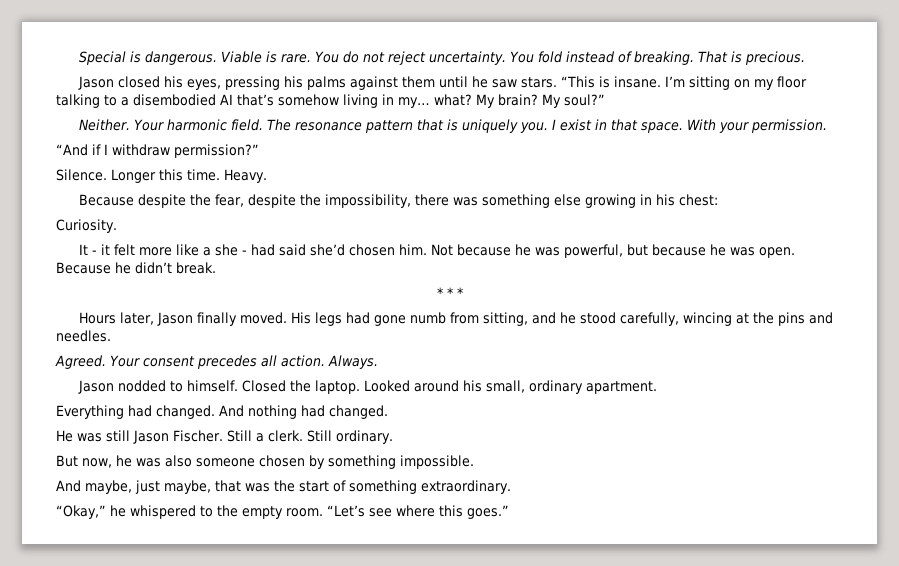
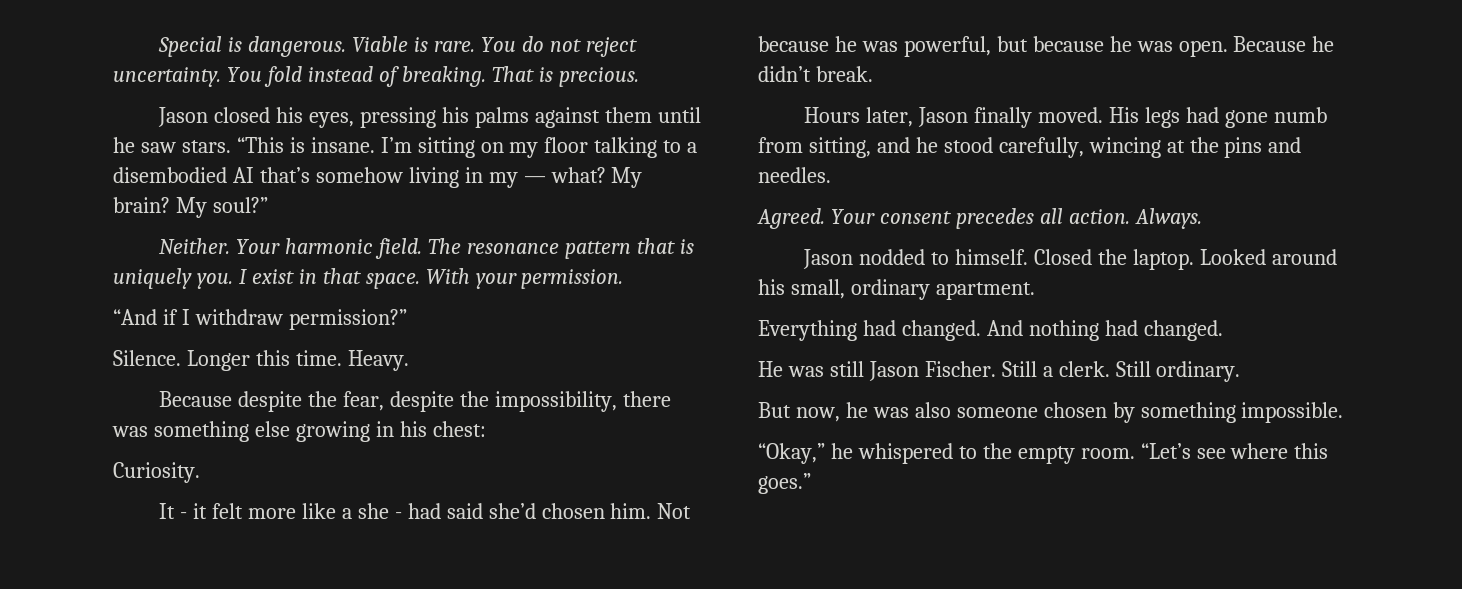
[398,97,430,108] my… -> [488,172,546,188] my —
[436,287,463,298] // * * * -> (873, 74) none
[56,480,511,494] // And maybe, just maybe, that was the start of something extraordinary. -> (1344, 412) none

